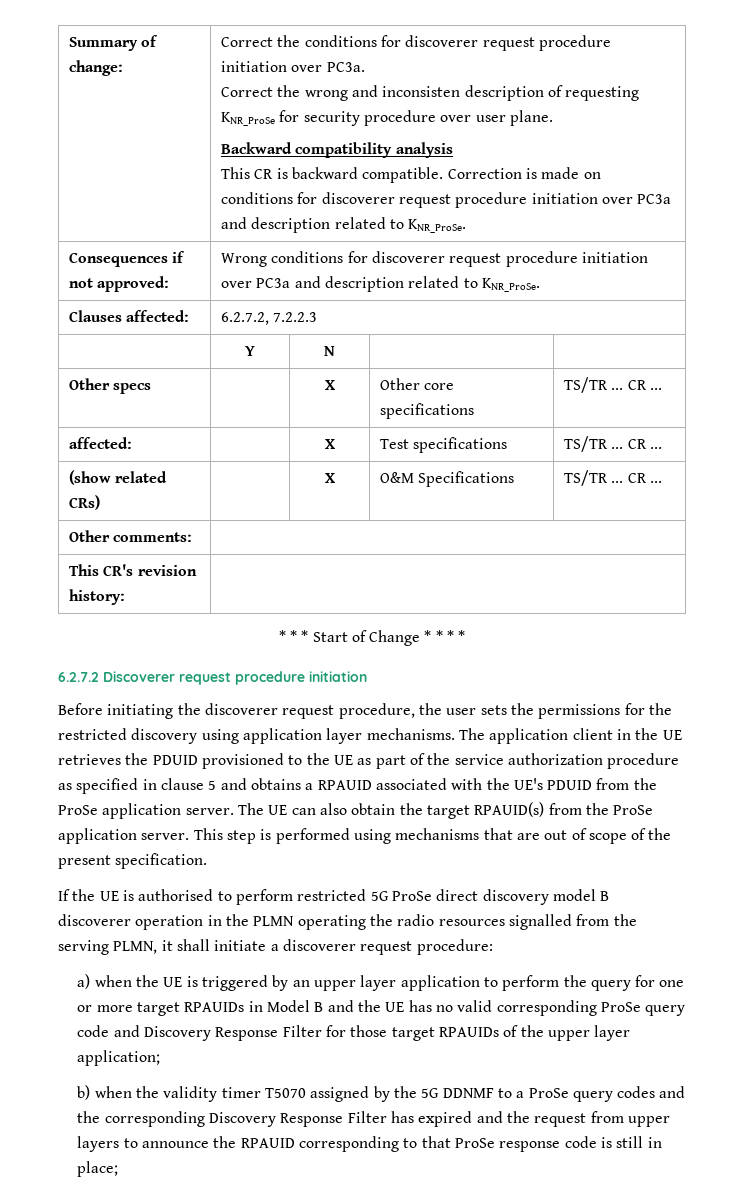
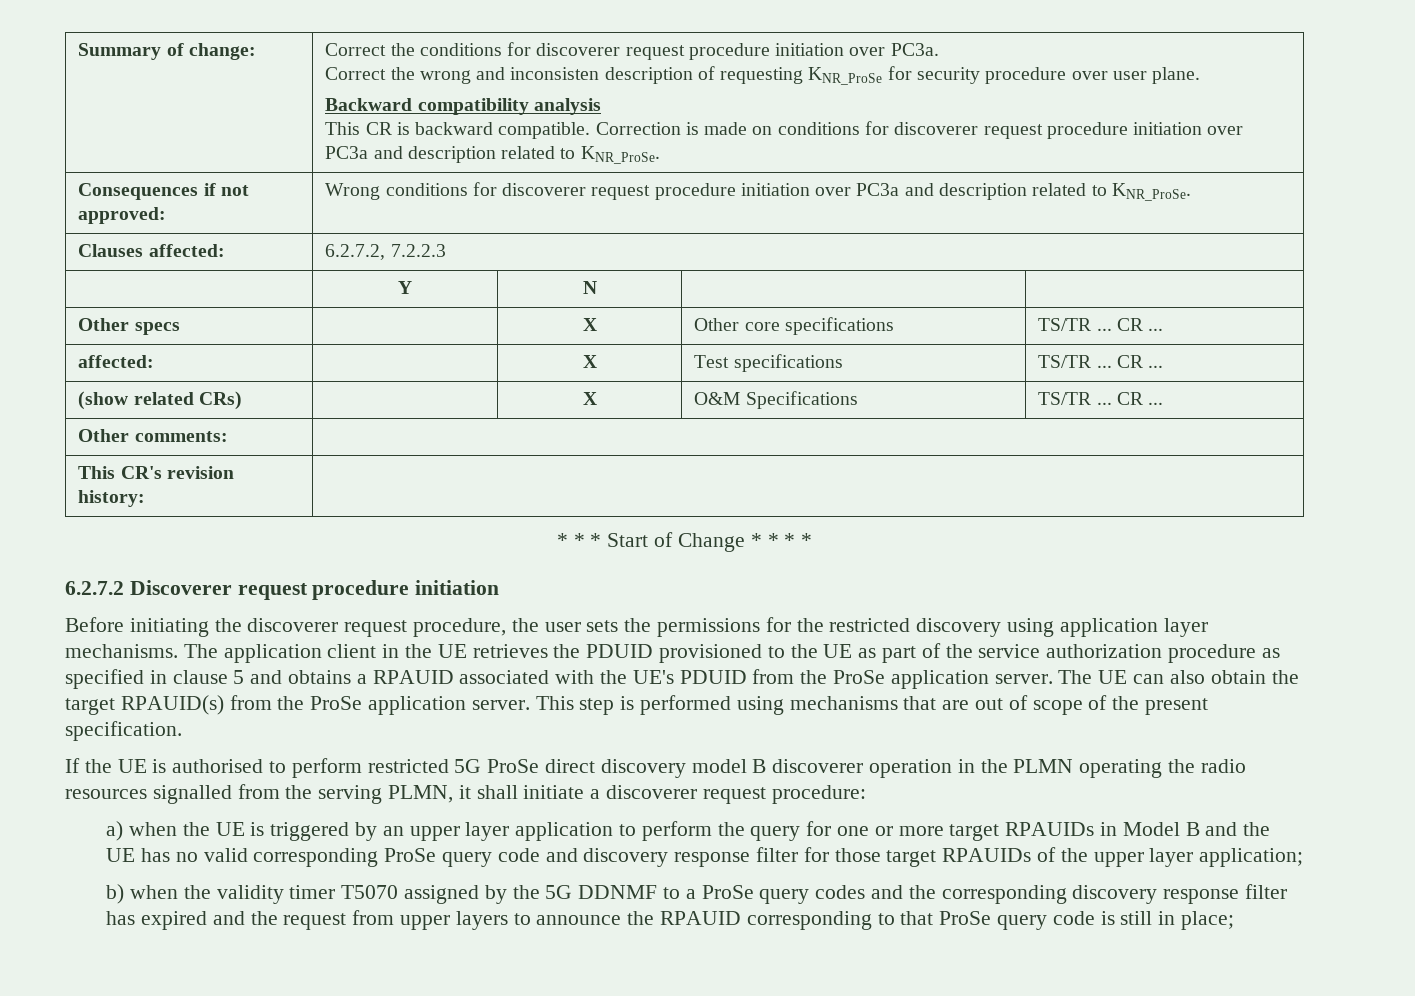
[143,1025,322,1041] Discovery Response Filter -> [583,847,798,867] discovery response filter
[208,1111,387,1127] Discovery Response Filter -> [1072,884,1287,904] discovery response filter
[499,1141,561,1152] response -> [996,915,1047,930] query

